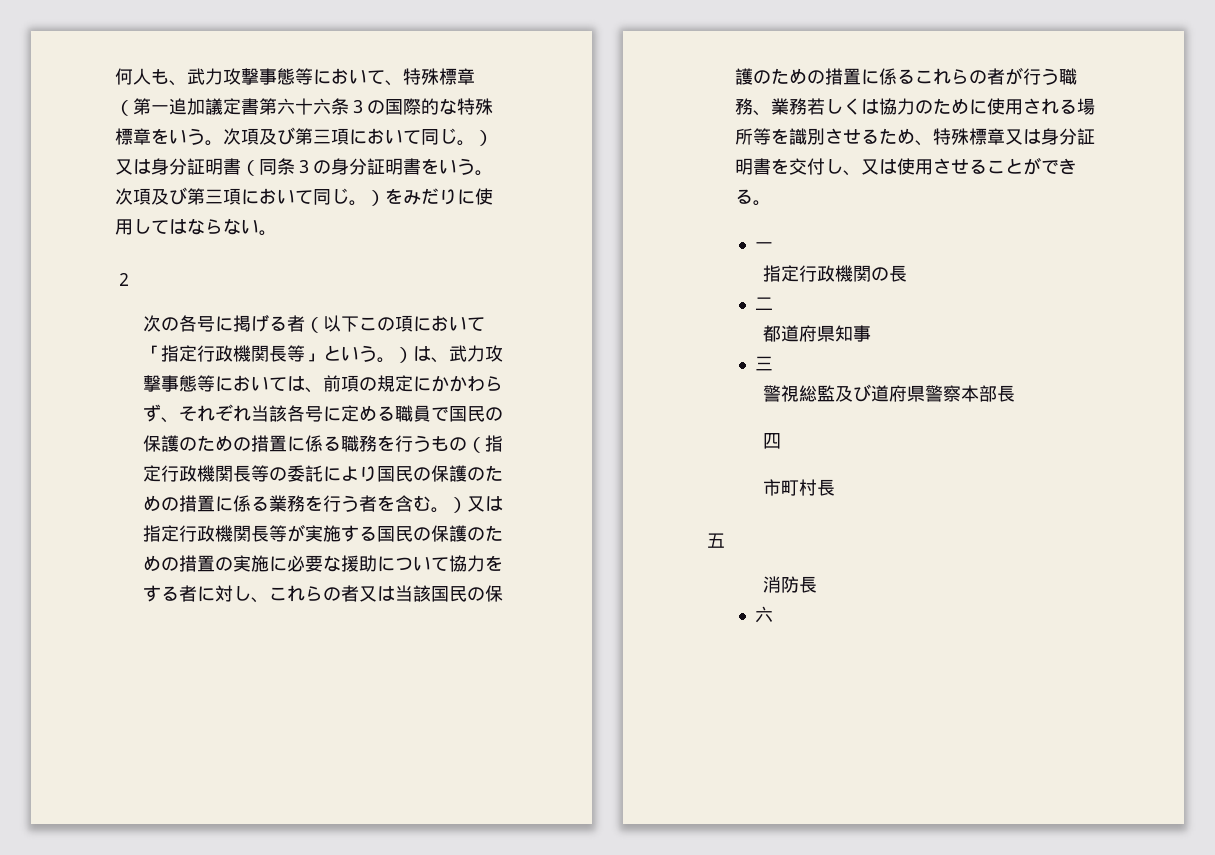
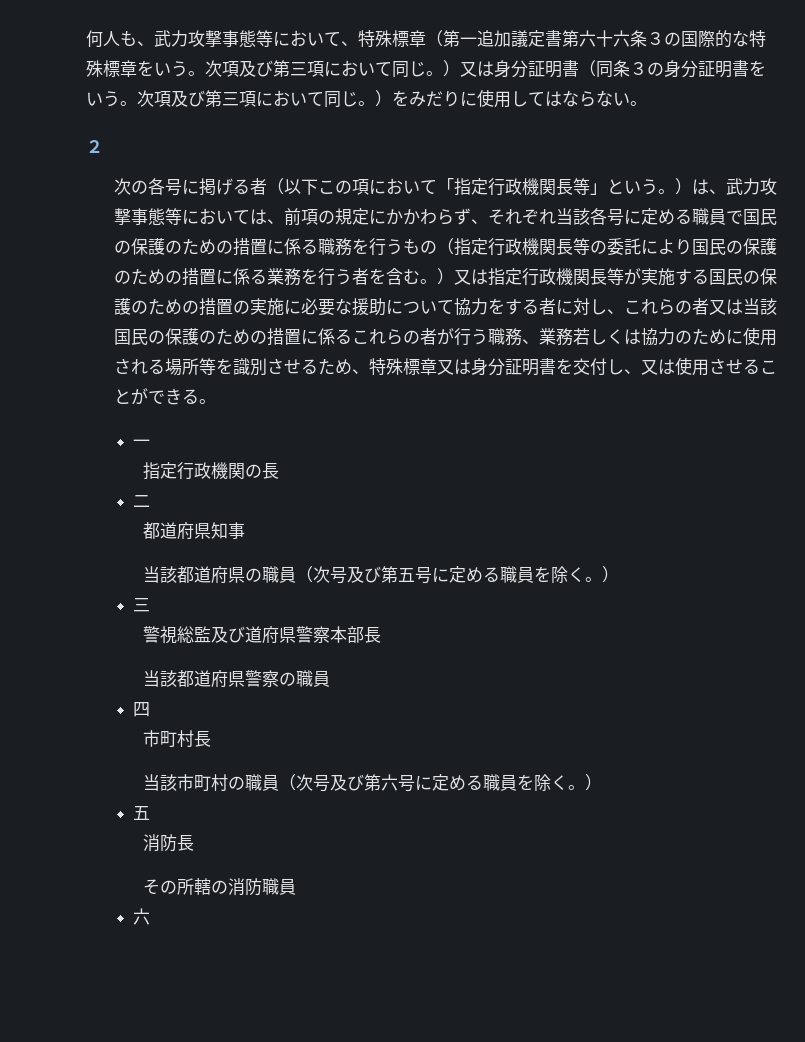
(872, 333) none -> [142,566,619,584] // 当該都道府県の職員（次号及び第五号に定める職員を除く。）
[763,433,782,449] [763,479,836,496] [707,533,725,548] [763,576,818,593] 四 // 市町村長 // 五 // 消防長 -> [142,670,330,688] [133,702,151,717] [142,730,211,747] [142,774,602,792] [133,806,151,820] [142,834,194,852] [142,878,296,896] 当該都道府県警察の職員 // 四 // 市町村長 // 当該市町村の職員（次号及び第六号に定める職員を除く。） // 五 // 消防長 // その所轄の消防職員

